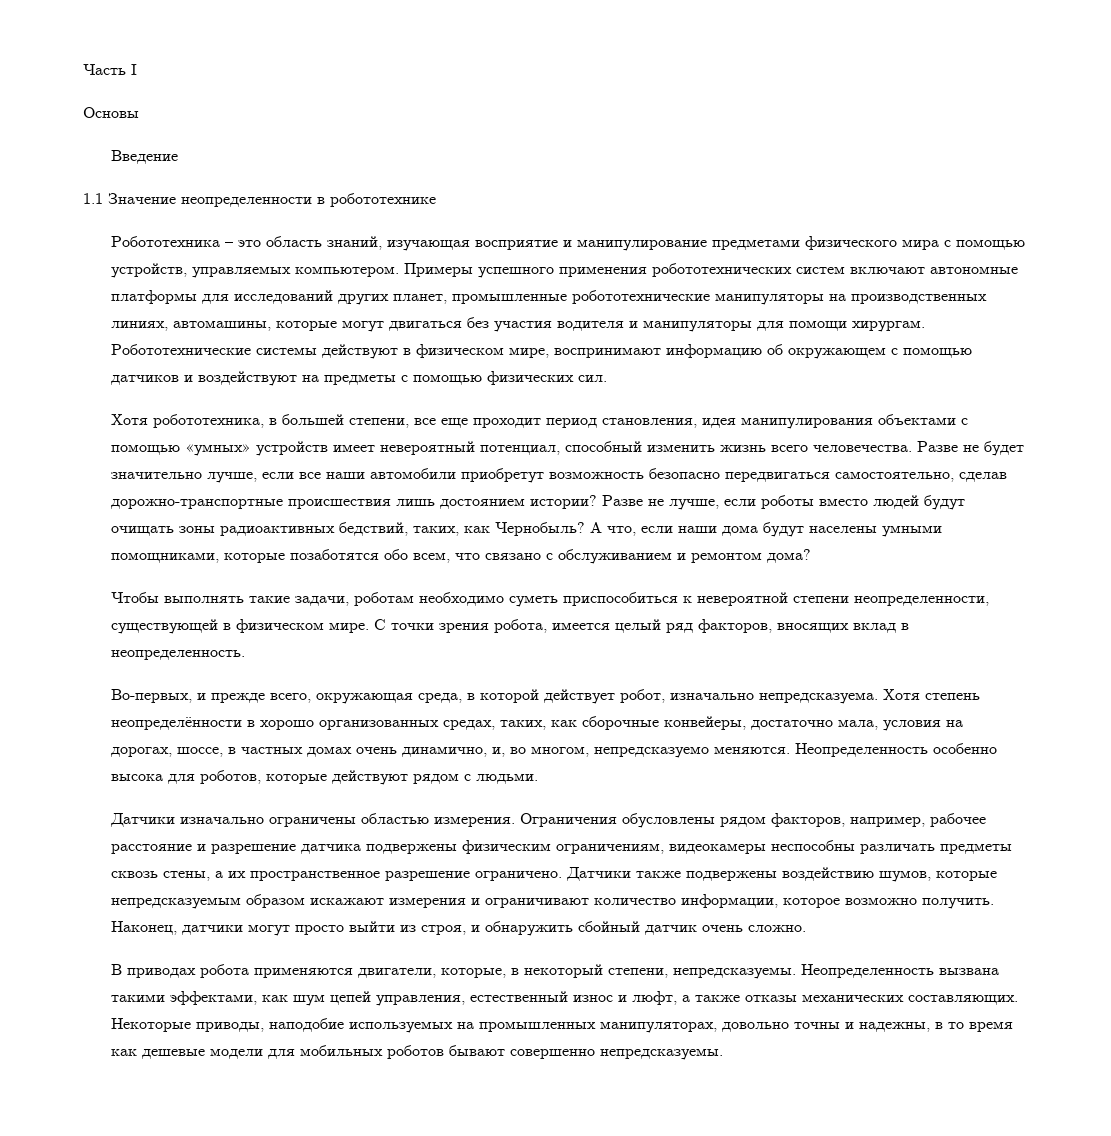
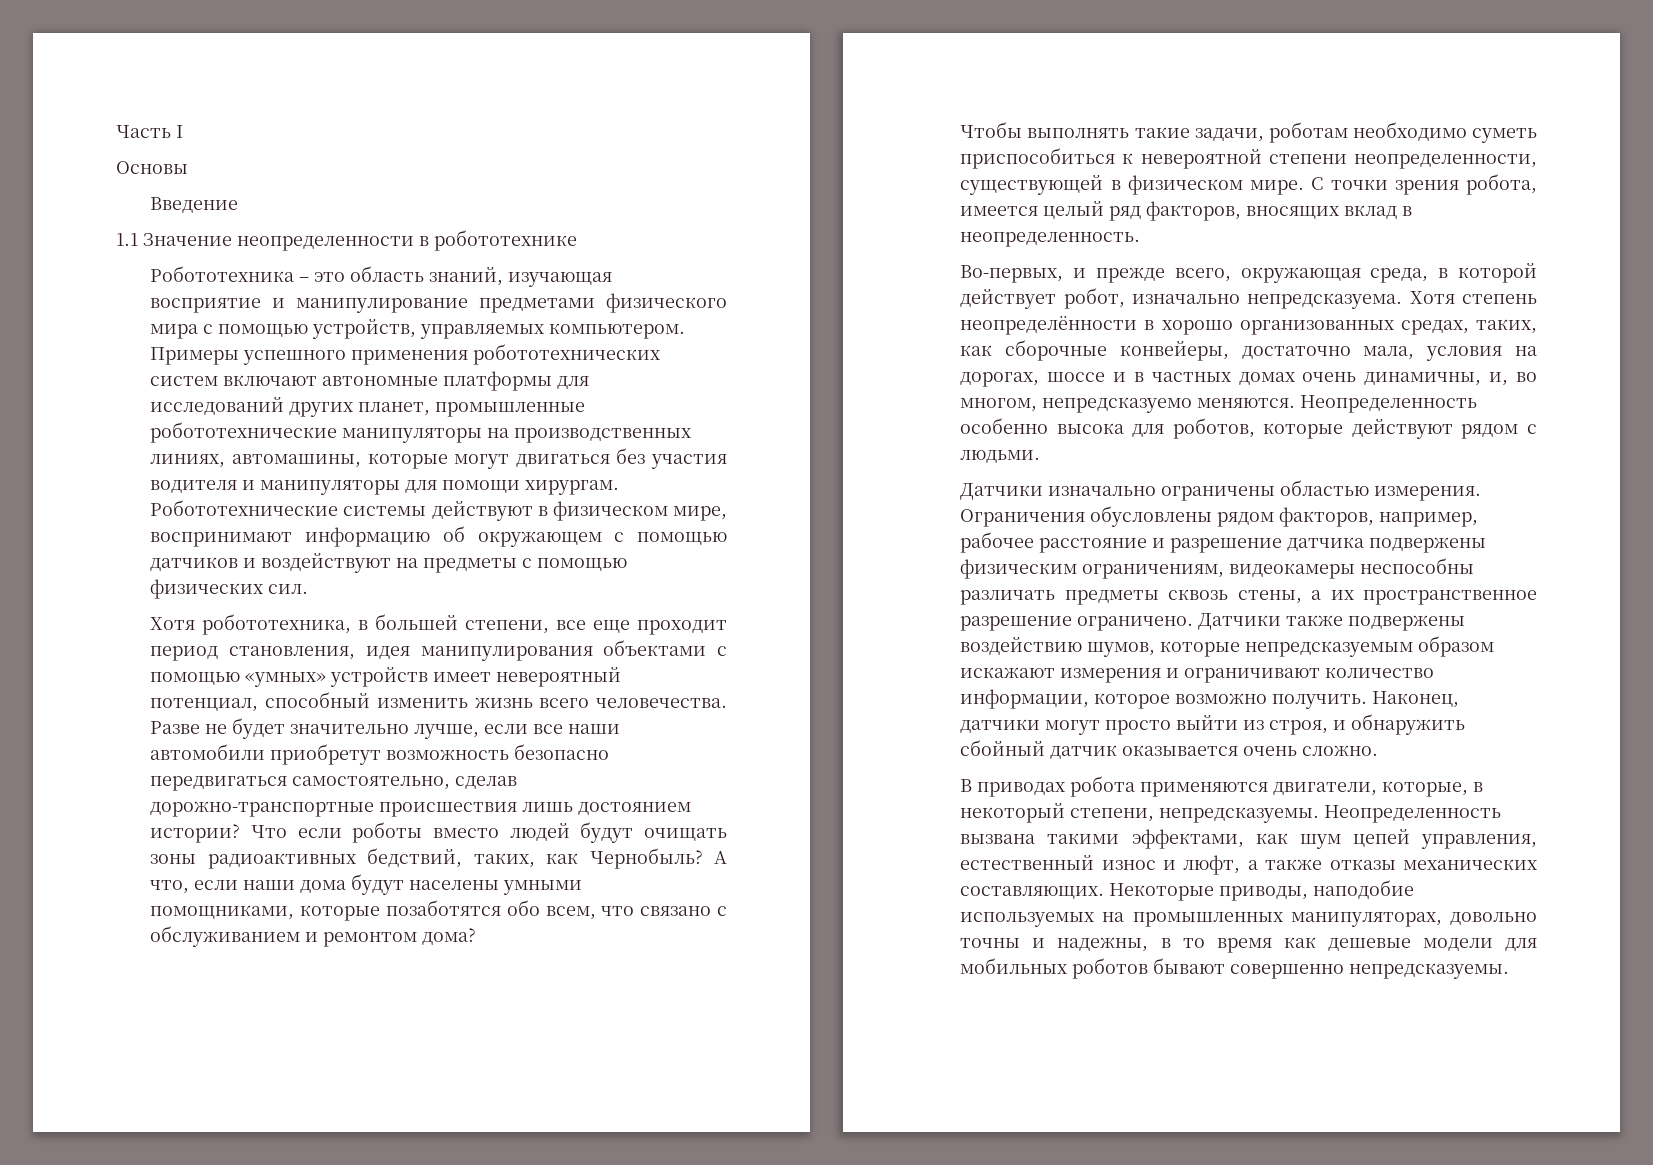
[601,495,719,510] Разве не лучше, -> [250,825,287,838] Что
[176,747,223,757] шоссе, -> [1047,372,1127,382] шоссе и
[401,746,487,757] динамично, -> [1364,372,1482,386] динамичны,
(697, 930) none -> [1122,745,1239,756] оказывается

